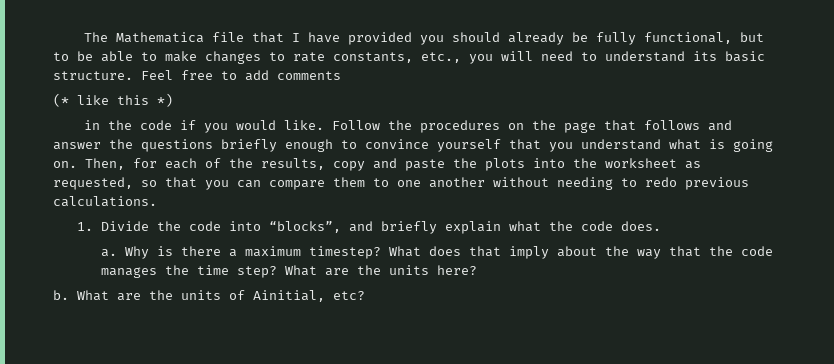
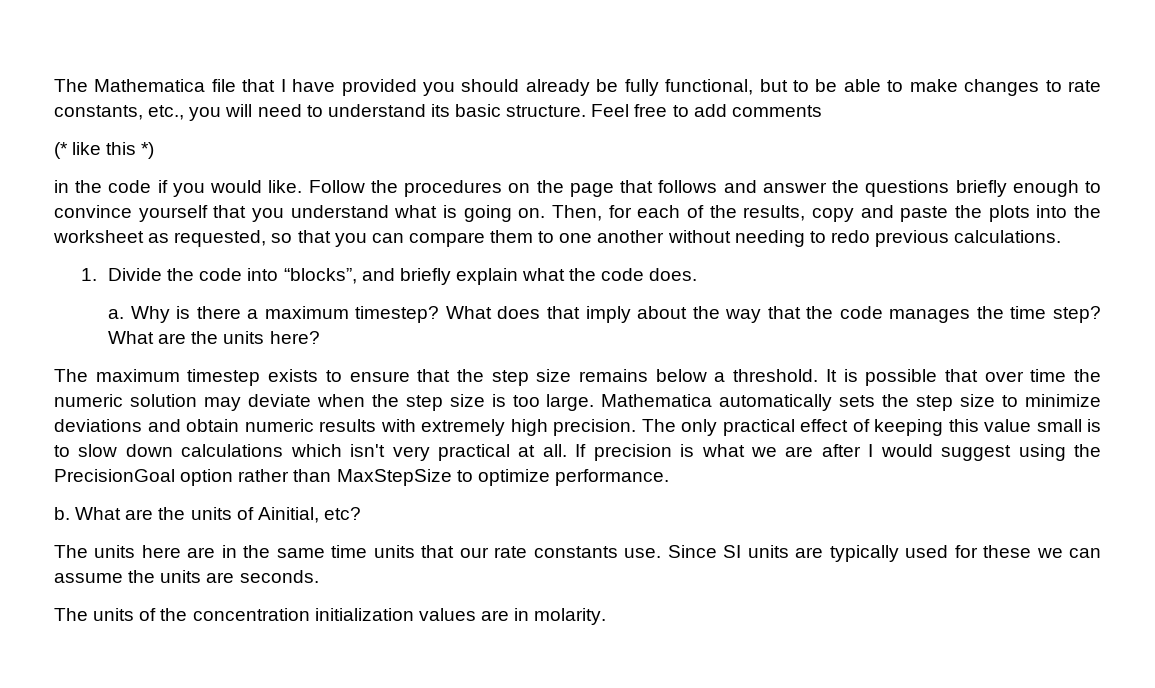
(477, 270) none -> [54,369,1102,386] [54,394,1102,411] [54,419,1101,436] [54,444,1102,461] [54,469,669,486] // The maximum timestep exists to ensure that the step size remains below a threshold. It is possible that over time the numeric solution may deviate when the step size is too large. Mathematica automatically sets the step size to minimize deviations and obtain numeric results with extremely high precision. The only practical effect of keeping this value small is to slow down calculations which isn't very practical at all. If precision is what we are after I would suggest using the PrecisionGoal option rather than MaxStepSize to optimize performance.
(365, 295) none -> [54,545,1102,562] [54,570,319,583] [54,608,607,625] // The units here are in the same time units that our rate constants use. Since SI units are typically used for these we can assume the units are seconds. // The units of the concentration initialization values are in molarity.

